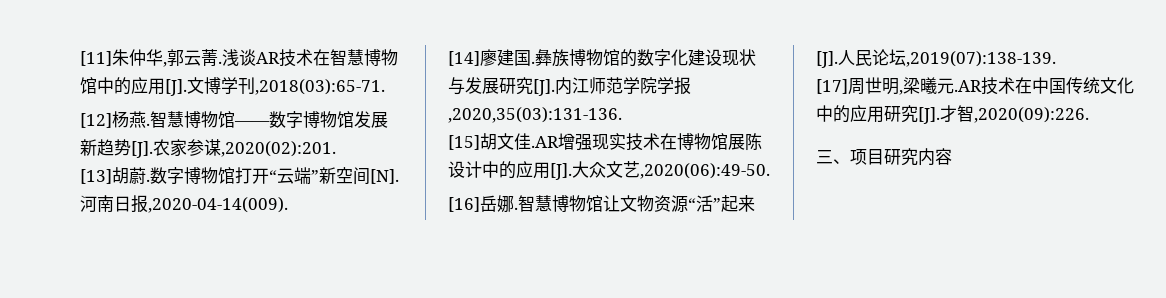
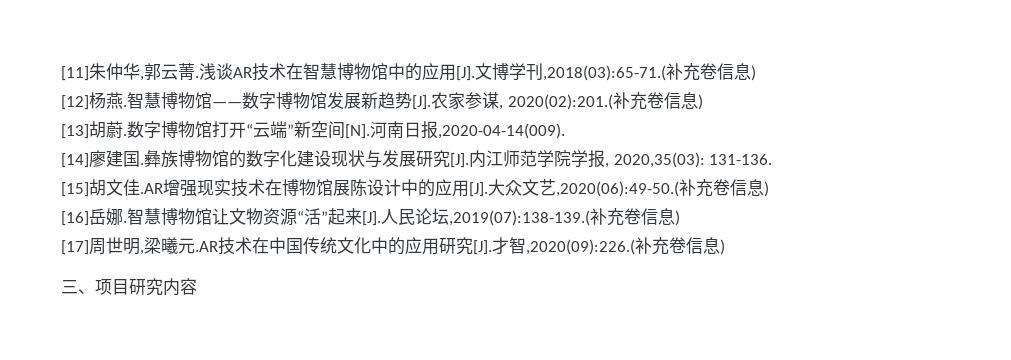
[255,79,385,95] ,2018(03):65-71. -> [543,63,756,81] ,2018(03):65-71.(补充卷信息)
[221,141,336,157] ,2020(02):201. -> [499,92,703,110] , 2020(02):201.(补充卷信息)
[448,107,622,123] ,2020,35(03):131-136. -> [605,152,773,168] , 2020,35(03): 131-136.
[640,163,770,179] ,2020(06):49-50. -> [556,179,769,197] ,2020(06):49-50.(补充卷信息)
[906,51,1056,67] ,2019(07):138-139. -> [449,208,680,226] ,2019(07):138-139.(补充卷信息)
[974,107,1089,123] ,2020(09):226. -> [526,237,725,255] ,2020(09):226.(补充卷信息)

